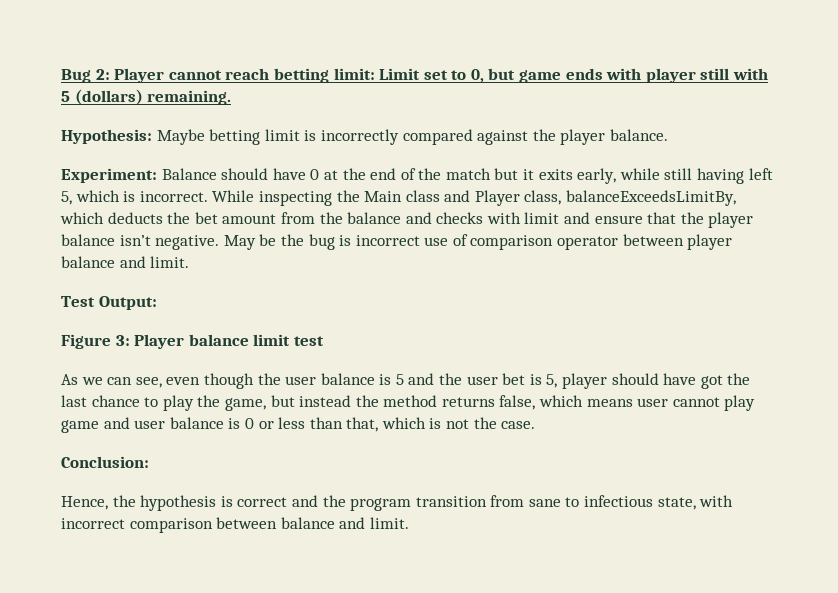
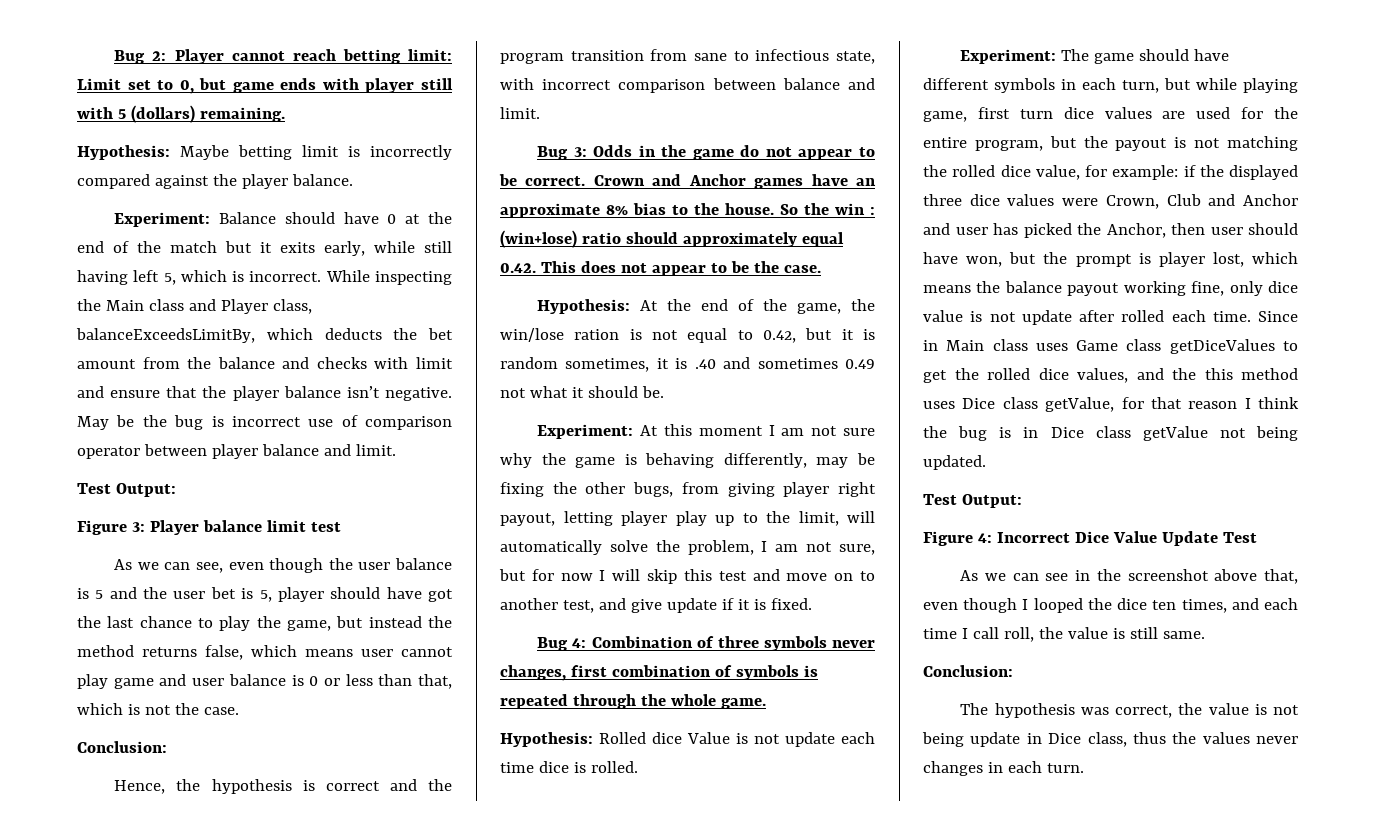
(409, 523) none -> [537,145,875,160] [499,174,877,189] [500,203,875,218] [500,230,844,248] [500,261,821,276] [537,299,875,314] [500,328,875,343] [500,357,875,372] [500,386,664,398] [537,424,876,439] [500,453,875,468] [500,482,876,497] [500,511,875,526] [500,540,875,555] [499,569,875,584] [500,598,812,613] [537,636,875,651] [500,665,818,681] [500,694,766,709] [500,732,875,747] [500,761,638,773] [960,49,1230,64] [923,78,1298,93] [923,107,1298,122] [923,136,1298,151] [923,165,1298,180] [923,194,1298,209] [923,223,1298,238] [923,252,1298,267] [923,281,1298,296] [923,310,1298,325] [923,339,1298,354] [923,368,1298,383] [923,397,1299,412] [923,426,1298,441] [923,455,986,470] [923,494,1022,508] [923,531,1257,546] [960,569,1298,584] [923,598,1298,613] [923,627,1205,642] [923,665,1013,677] [960,703,1299,718] [922,732,1298,747] [923,761,1084,776] // Bug 3: Odds in the game do not appear to be correct. Crown and Anchor games have an approximate 8% bias to the house. So the win : (win+lose) ratio should approximately equal 0.42. This does not appear to be the case. // Hypothesis: At the end of the game, the win/lose ration is not equal to 0.42, but it is random sometimes, it is .40 and sometimes 0.49 not what it should be. // Experiment: At this moment I am not sure why the game is behaving differently, may be fixing the other bugs, from giving player right payout, letting player play up to the limit, will automatically solve the problem, I am not sure, but for now I will skip this test and move on to another test, and give update if it is fixed. // Bug 4: Combination of three symbols never changes, first combination of symbols is repeated through the whole game. // Hypothesis: Rolled dice Value is not update each time dice is rolled. // Experiment: The game should have different symbols in each turn, but while playing game, first turn dice values are used for the entire program, but the payout is not matching the rolled dice value, for example: if the displayed three dice values were Crown, Club and Anchor and user has picked the Anchor, then user should have won, but the prompt is player lost, which means the balance payout working fine, only dice value is not update after rolled each time. Since in Main class uses Game class getDiceValues to get the rolled dice values, and the this method uses Dice class getValue, for that reason I think the bug is in Dice class getValue not being updated. // Test Output: // Figure 4: Incorrect Dice Value Update Test // As we can see in the screenshot above that, even though I looped the dice ten times, and each time I call roll, the value is still same. // Conclusion: // The hypothesis was correct, the value is not being update in Dice class, thus the values never changes in each turn.

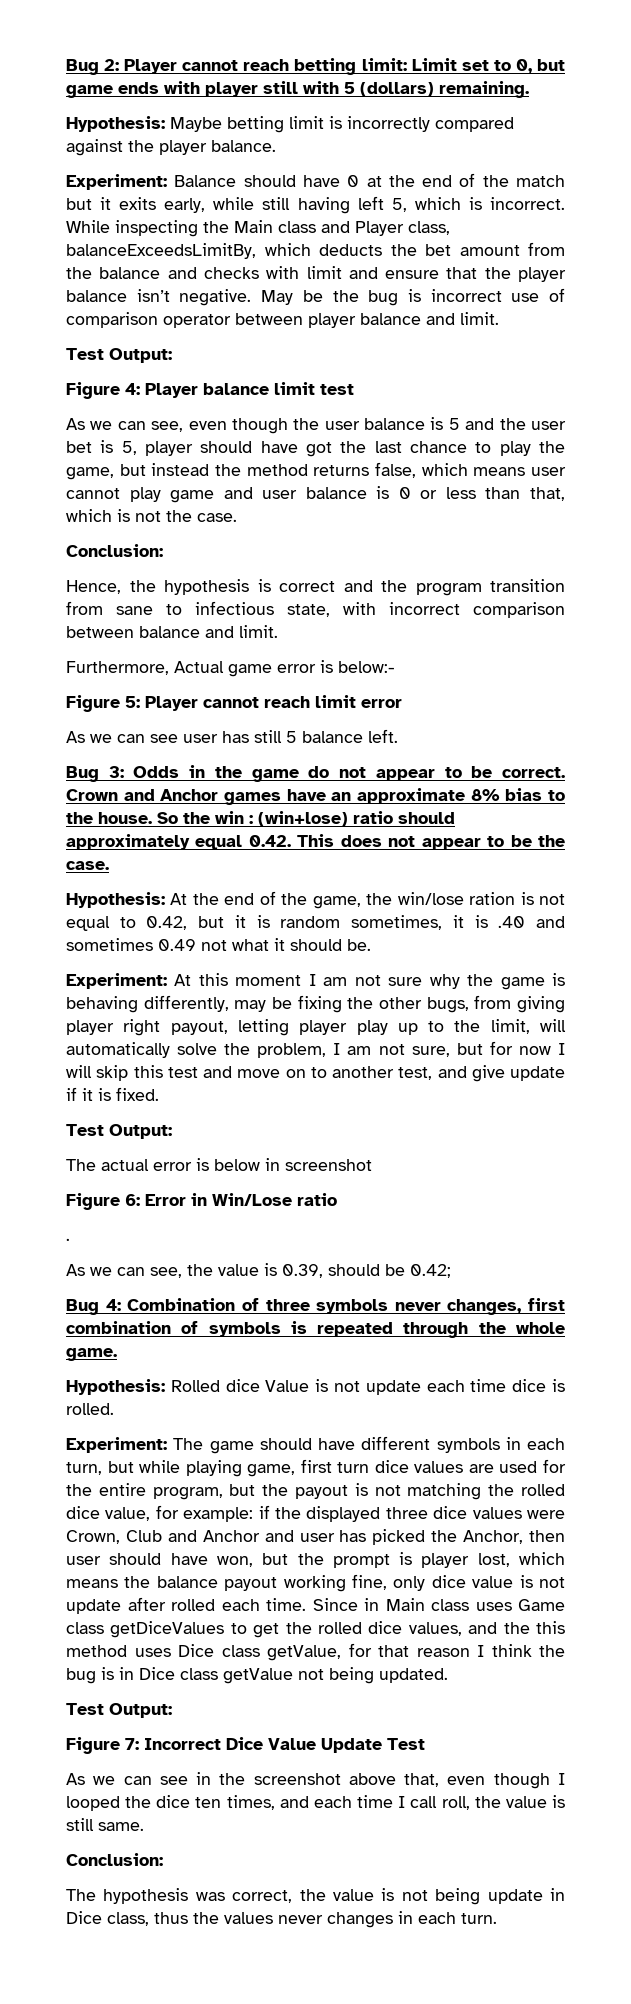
[131,522,145,532] 3: -> [125,383,140,395] 4:
(540, 113) none -> [66,660,395,677] [66,695,402,712] [66,729,398,743] // Furthermore, Actual game error is below:- // Figure 5: Player cannot reach limit error // As we can see user has still 5 balance left.
(812, 604) none -> [66,1124,172,1139] [66,1158,372,1171] [66,1193,337,1210] [66,1238,70,1241] [66,1263,451,1278] // Test Output: // The actual error is below in screenshot // Figure 6: Error in Win/Lose ratio // . // As we can see, the value is 0.39, should be 0.42;
[977,533,992,543] 4: -> [125,1738,139,1750] 7:

